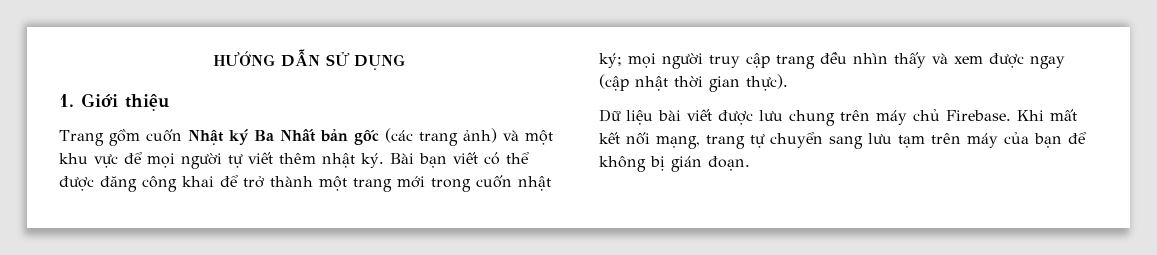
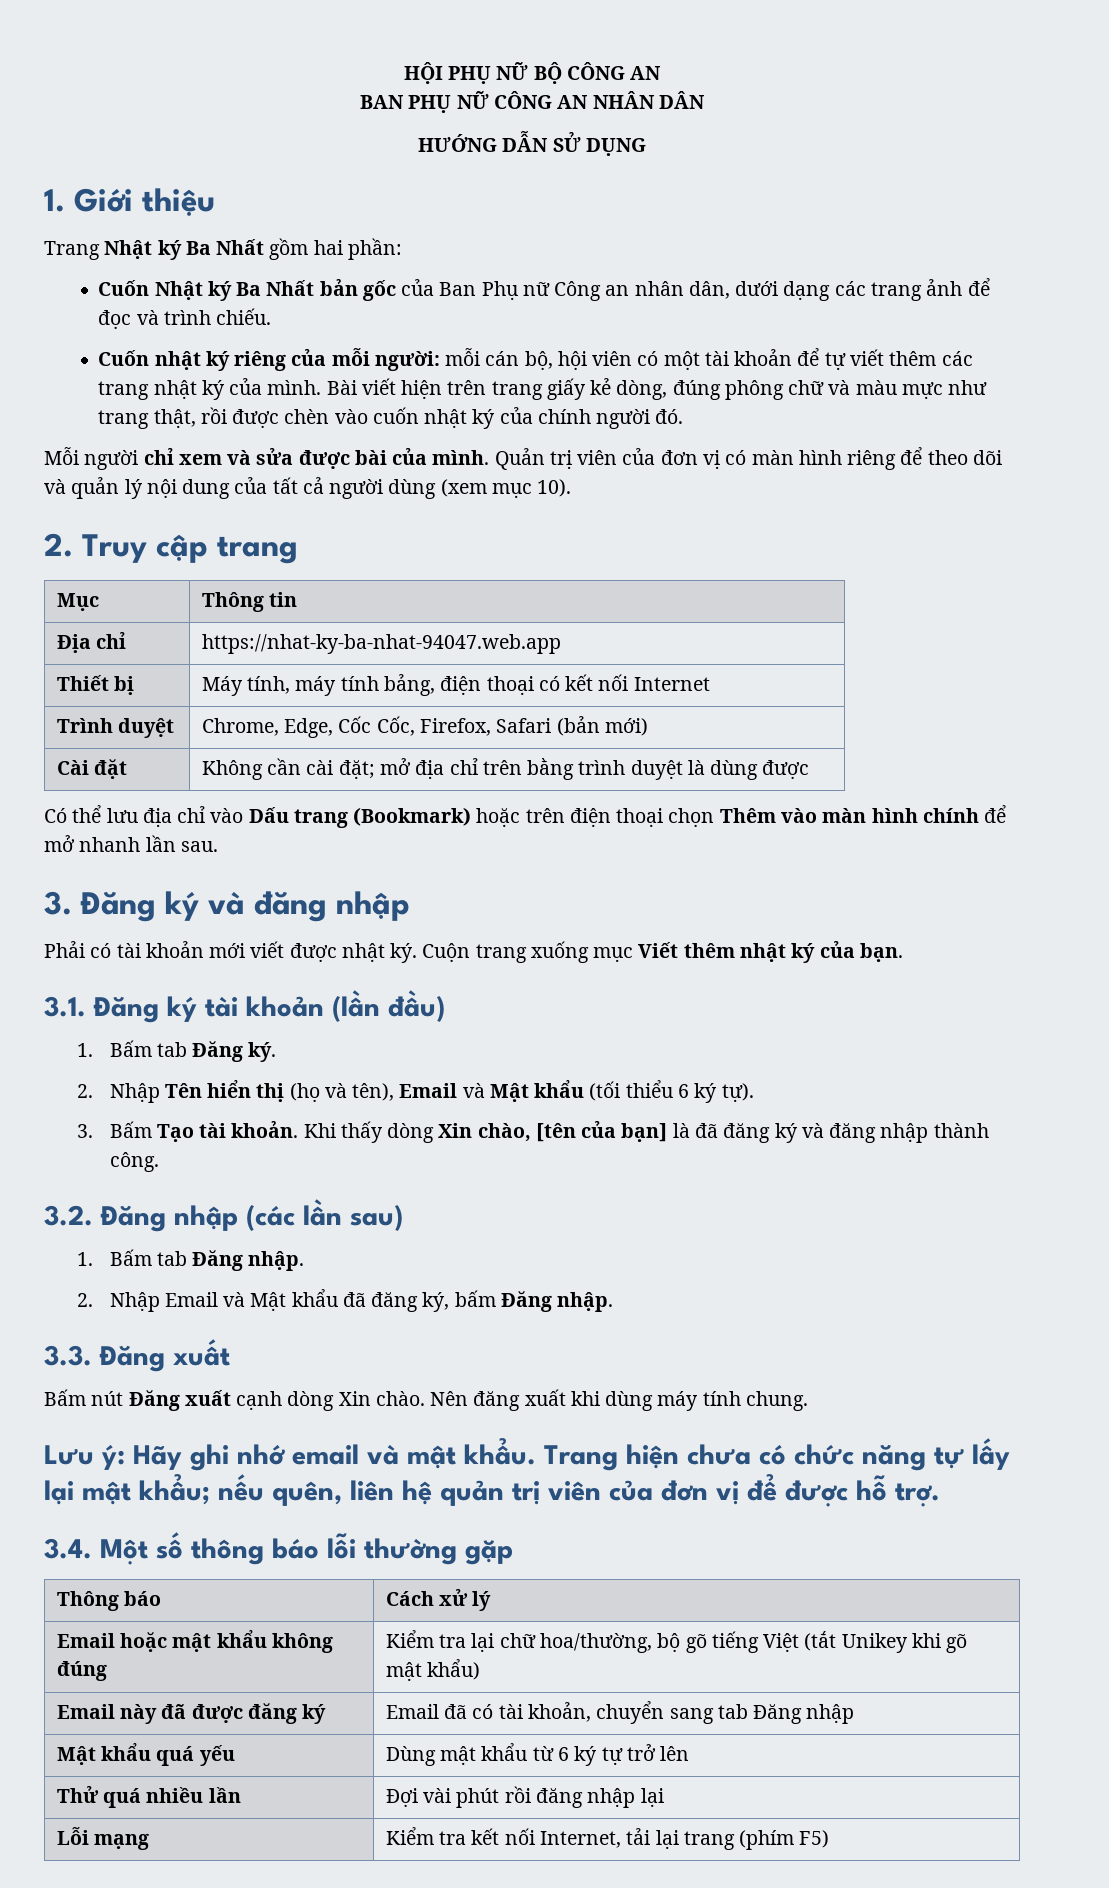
(212, 58) none -> [403,62,662,84] [360,91,705,113] HỘI PHỤ NỮ BỘ CÔNG AN // BAN PHỤ NỮ CÔNG AN NHÂN DÂN //
[108,129,182,146] gồm cuốn -> [104,238,402,260] [98,280,150,296] Nhật ký Ba Nhất gồm hai phần: // Cuốn
[384,128,553,146] [59,152,529,169] [59,175,551,192] [599,52,1065,69] [599,74,788,92] [599,109,1077,126] [599,132,1086,149] [599,156,750,172] (các trang ảnh) và một khu vực để mọi người tự viết thêm nhật ký. Bài bạn viết có thể được đăng công khai để trở thành một trang mới trong cuốn nhật ký; mọi người truy cập trang đều nhìn thấy và xem được ngay (cập nhật thời gian thực). // Dữ liệu bài viết được lưu chung trên máy chủ Firebase. Khi mất kết nối mạng, trang tự chuyển sang lưu tạm trên máy của bạn để không bị gián đoạn. -> [401,278,990,301] [98,308,272,329] [98,348,973,371] [98,378,988,400] [98,407,684,429] [44,447,1002,470] [44,477,572,499] [44,533,298,564] [56,593,99,611] [201,592,298,612] [56,631,127,653] [201,634,561,654] [56,675,135,695] [201,674,710,696] [56,718,175,738] [201,716,648,738] [56,759,128,779] [201,758,810,780] [44,805,1007,828] [44,835,218,852] [44,891,410,922] [44,940,903,963] [44,990,445,1023] [76,1040,277,1062] [76,1079,754,1103] [76,1120,989,1143] [109,1152,159,1172] [44,1199,403,1232] [76,1249,305,1271] [76,1289,614,1312] [44,1339,230,1372] [44,1389,808,1411] [44,1438,1010,1471] [44,1474,940,1507] [44,1532,513,1565] [56,1591,162,1611] [385,1588,492,1611] [56,1629,333,1653] [56,1661,107,1681] [385,1630,968,1653] [385,1659,481,1681] [56,1703,327,1724] [385,1701,855,1724] [56,1742,235,1766] [385,1743,690,1766] [56,1785,241,1808] [385,1786,664,1808] [56,1827,150,1850] [385,1827,830,1850] của Ban Phụ nữ Công an nhân dân, dưới dạng các trang ảnh để đọc và trình chiếu. // Cuốn nhật ký riêng của mỗi người: mỗi cán bộ, hội viên có một tài khoản để tự viết thêm các trang nhật ký của mình. Bài viết hiện trên trang giấy kẻ dòng, đúng phông chữ và màu mực như trang thật, rồi được chèn vào cuốn nhật ký của chính người đó. // Mỗi người chỉ xem và sửa được bài của mình. Quản trị viên của đơn vị có màn hình riêng để theo dõi và quản lý nội dung của tất cả người dùng (xem mục 10). // 2. Truy cập trang // Mục | Thông tin // Địa chỉ | https://nhat-ky-ba-nhat-94047.web.app // Thiết bị | Máy tính, máy tính bảng, điện thoại có kết nối Internet // Trình duyệt | Chrome, Edge, Cốc Cốc, Firefox, Safari (bản mới) // Cài đặt | Không cần cài đặt; mở địa chỉ trên bằng trình duyệt là dùng được // Có thể lưu địa chỉ vào Dấu trang (Bookmark) hoặc trên điện thoại chọn Thêm vào màn hình chính để mở nhanh lần sau. // 3. Đăng ký và đăng nhập // Phải có tài khoản mới viết được nhật ký. Cuộn trang xuống mục Viết thêm nhật ký của bạn. // 3.1. Đăng ký tài khoản (lần đầu) // 1. Bấm tab Đăng ký. // 2. Nhập Tên hiển thị (họ và tên), Email và Mật khẩu (tối thiểu 6 ký tự). // 3. Bấm Tạo tài khoản. Khi thấy dòng Xin chào, [tên của bạn] là đã đăng ký và đăng nhập thành công. // 3.2. Đăng nhập (các lần sau) // 1. Bấm tab Đăng nhập. // 2. Nhập Email và Mật khẩu đã đăng ký, bấm Đăng nhập. // 3.3. Đăng xuất // Bấm nút Đăng xuất cạnh dòng Xin chào. Nên đăng xuất khi dùng máy tính chung. // Lưu ý: Hãy ghi nhớ email và mật khẩu. Trang hiện chưa có chức năng tự lấy lại mật khẩu; nếu quên, liên hệ quản trị viên của đơn vị để được hỗ trợ. // 3.4. Một số thông báo lỗi thường gặp // Thông báo | Cách xử lý // Email hoặc mật khẩu không đúng | Kiểm tra lại chữ hoa/thường, bộ gõ tiếng Việt (tắt Unikey khi gõ mật khẩu) // Email này đã được đăng ký | Email đã có tài khoản, chuyển sang tab Đăng nhập // Mật khẩu quá yếu | Dùng mật khẩu từ 6 ký tự trở lên // Thử quá nhiều lần | Đợi vài phút rồi đăng nhập lại // Lỗi mạng | Kiểm tra kết nối Internet, tải lại trang (phím F5)

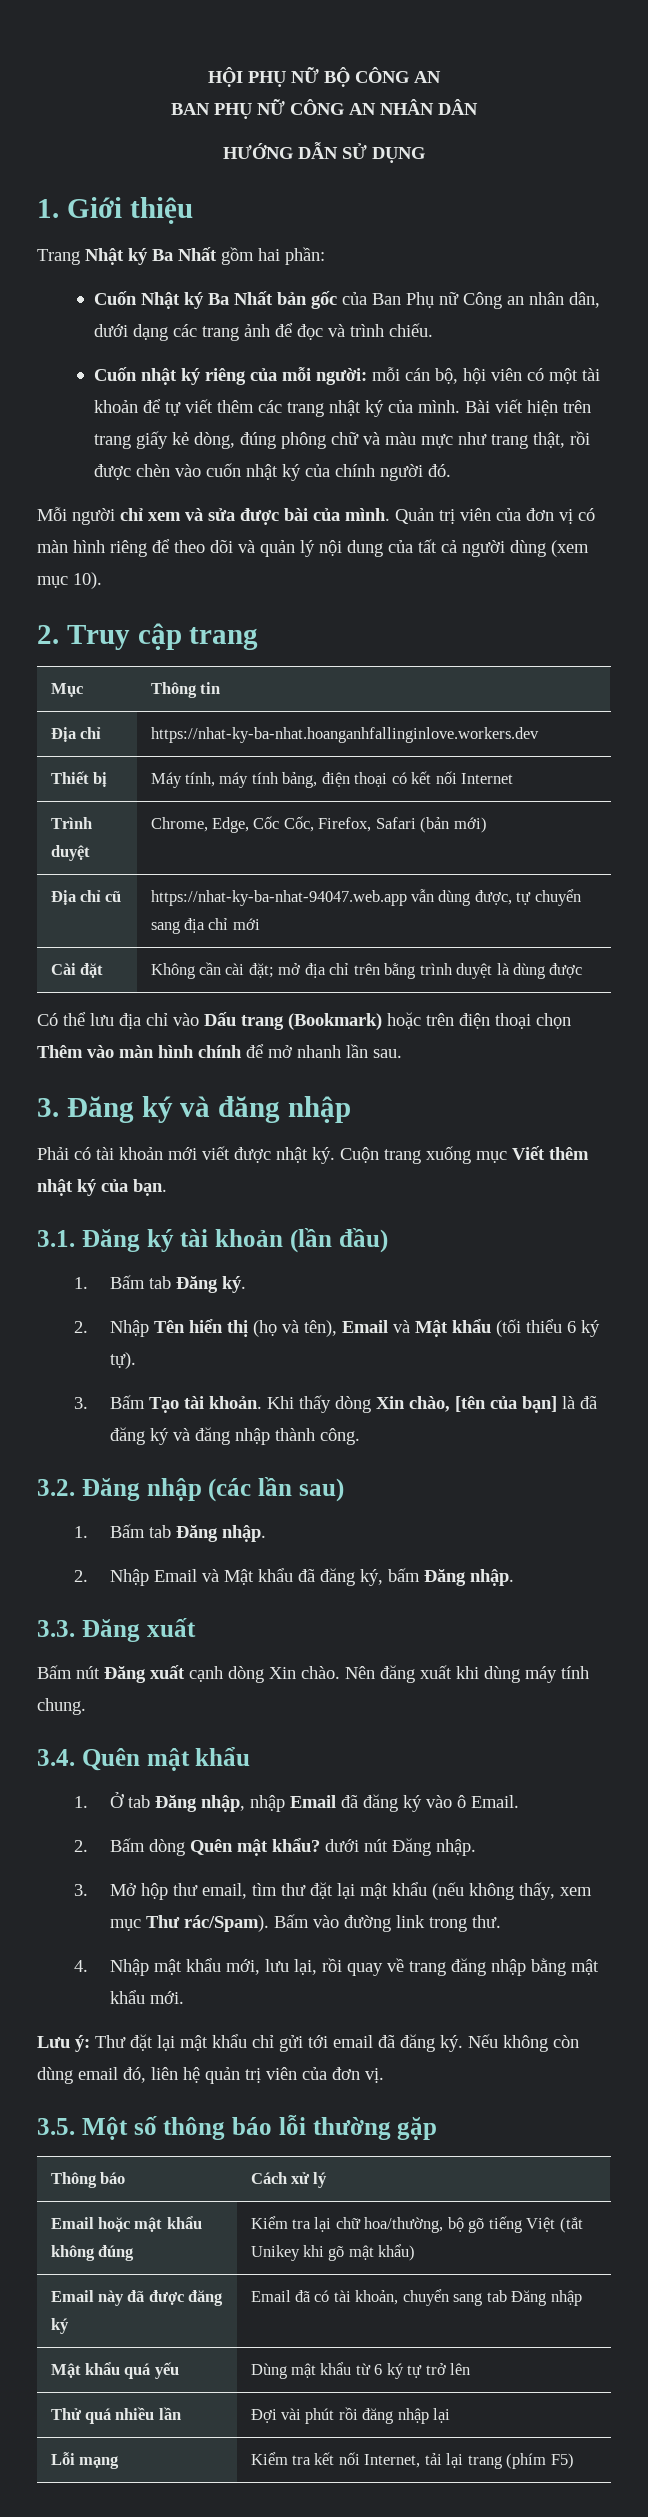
[201,634,561,654] https://nhat-ky-ba-nhat-94047.web.app -> [150,727,539,743] https://nhat-ky-ba-nhat.hoanganhfallinginlove.workers.dev
(648, 727) none -> [50,890,122,905] [150,889,581,906] [150,918,260,934] // Địa chỉ cũ | https://nhat-ky-ba-nhat-94047.web.app vẫn dùng được, tự chuyển sang địa chỉ mới
[44,1438,1010,1471] [44,1474,342,1506] Lưu ý: Hãy ghi nhớ email và mật khẩu. Trang hiện chưa có chức năng tự lấy lại mật khẩu; nếu quên, -> [37,1746,251,1771] [73,1792,520,1812] [73,1838,477,1856] [73,1882,593,1900] [110,1914,502,1932] [73,1958,600,1976] [110,1990,185,2004] [37,2034,579,2052] [37,2067,146,2084] 3.4. Quên mật khẩu // 1. Ở tab Đăng nhập, nhập Email đã đăng ký vào ô Email. // 2. Bấm dòng Quên mật khẩu? dưới nút Đăng nhập. // 3. Mở hộp thư email, tìm thư đặt lại mật khẩu (nếu không thấy, xem mục Thư rác/Spam). Bấm vào đường link trong thư. // 4. Nhập mật khẩu mới, lưu lại, rồi quay về trang đăng nhập bằng mật khẩu mới. // Lưu ý: Thư đặt lại mật khẩu chỉ gửi tới email đã đăng ký. Nếu không còn dùng email đó,
[716,1474,940,1507] [44,1538,92,1559] vị để được hỗ trợ. // 3.4. -> [365,2068,384,2083] [37,2118,75,2135] vị. // 3.5.

